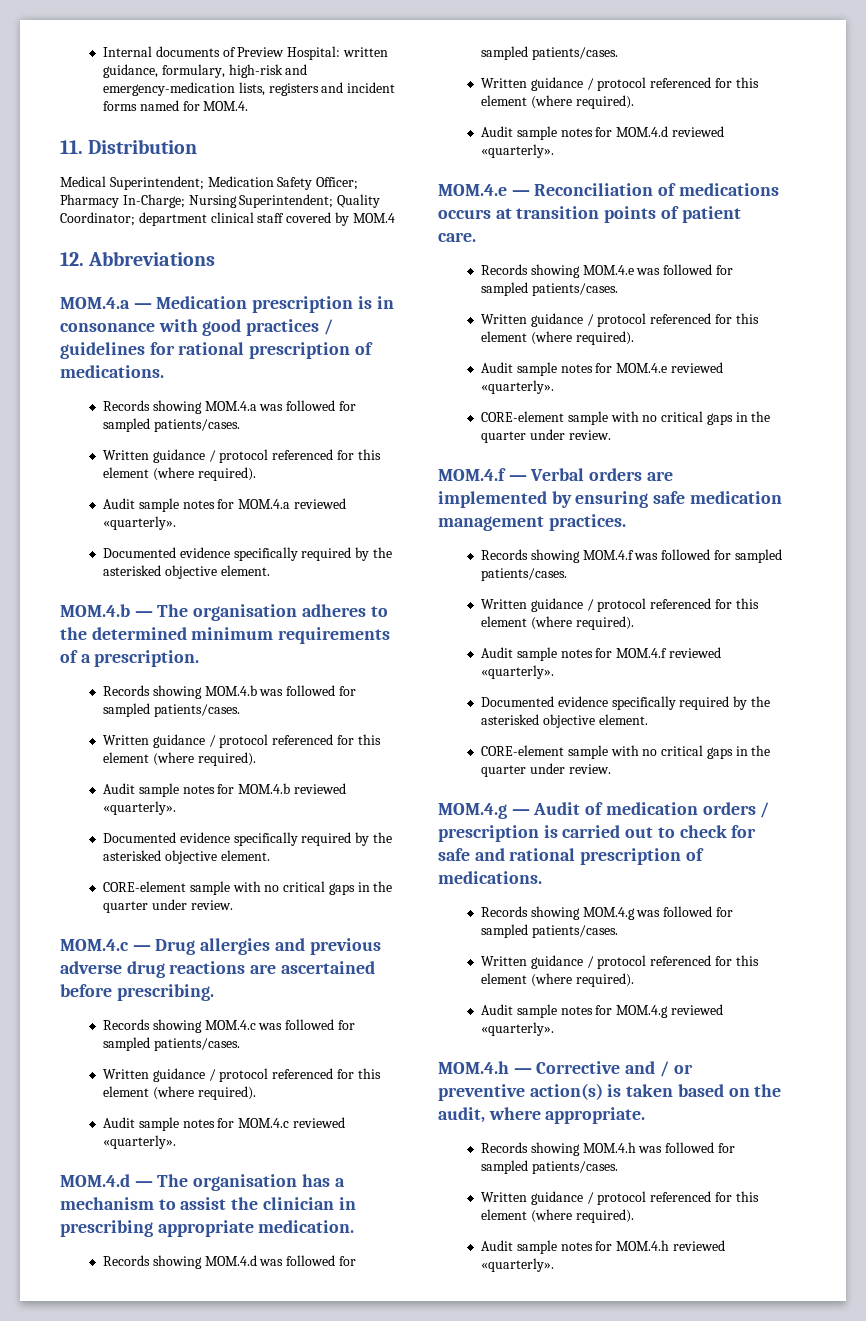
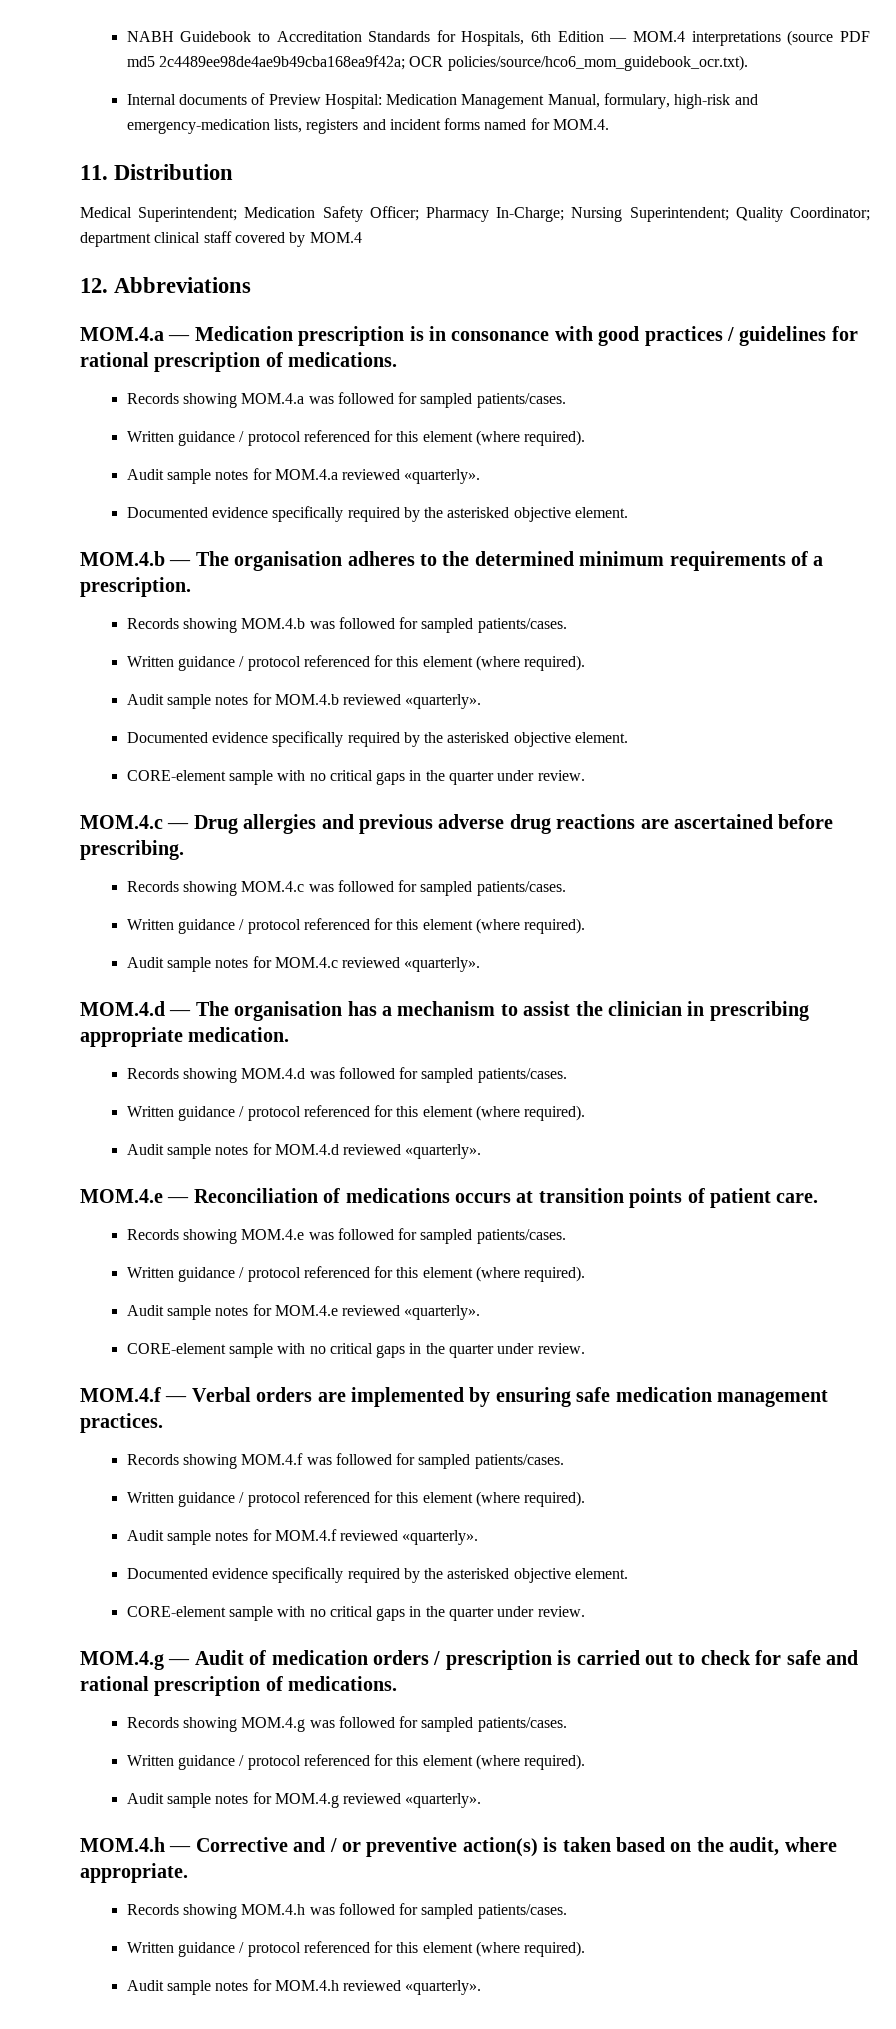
(102, 51) none -> [126,30,871,46] [126,55,748,71] NABH Guidebook to Accreditation Standards for Hospitals, 6th Edition — MOM.4 interpretations (source PDF md5 2c4489ee98de4ae9b49cba168ea9f42a; OCR policies/source/hco6_mom_guidebook_ocr.txt). //
[342,47,388,57] [102,64,158,78] written guidance, -> [386,94,600,109] Medication Management Manual,

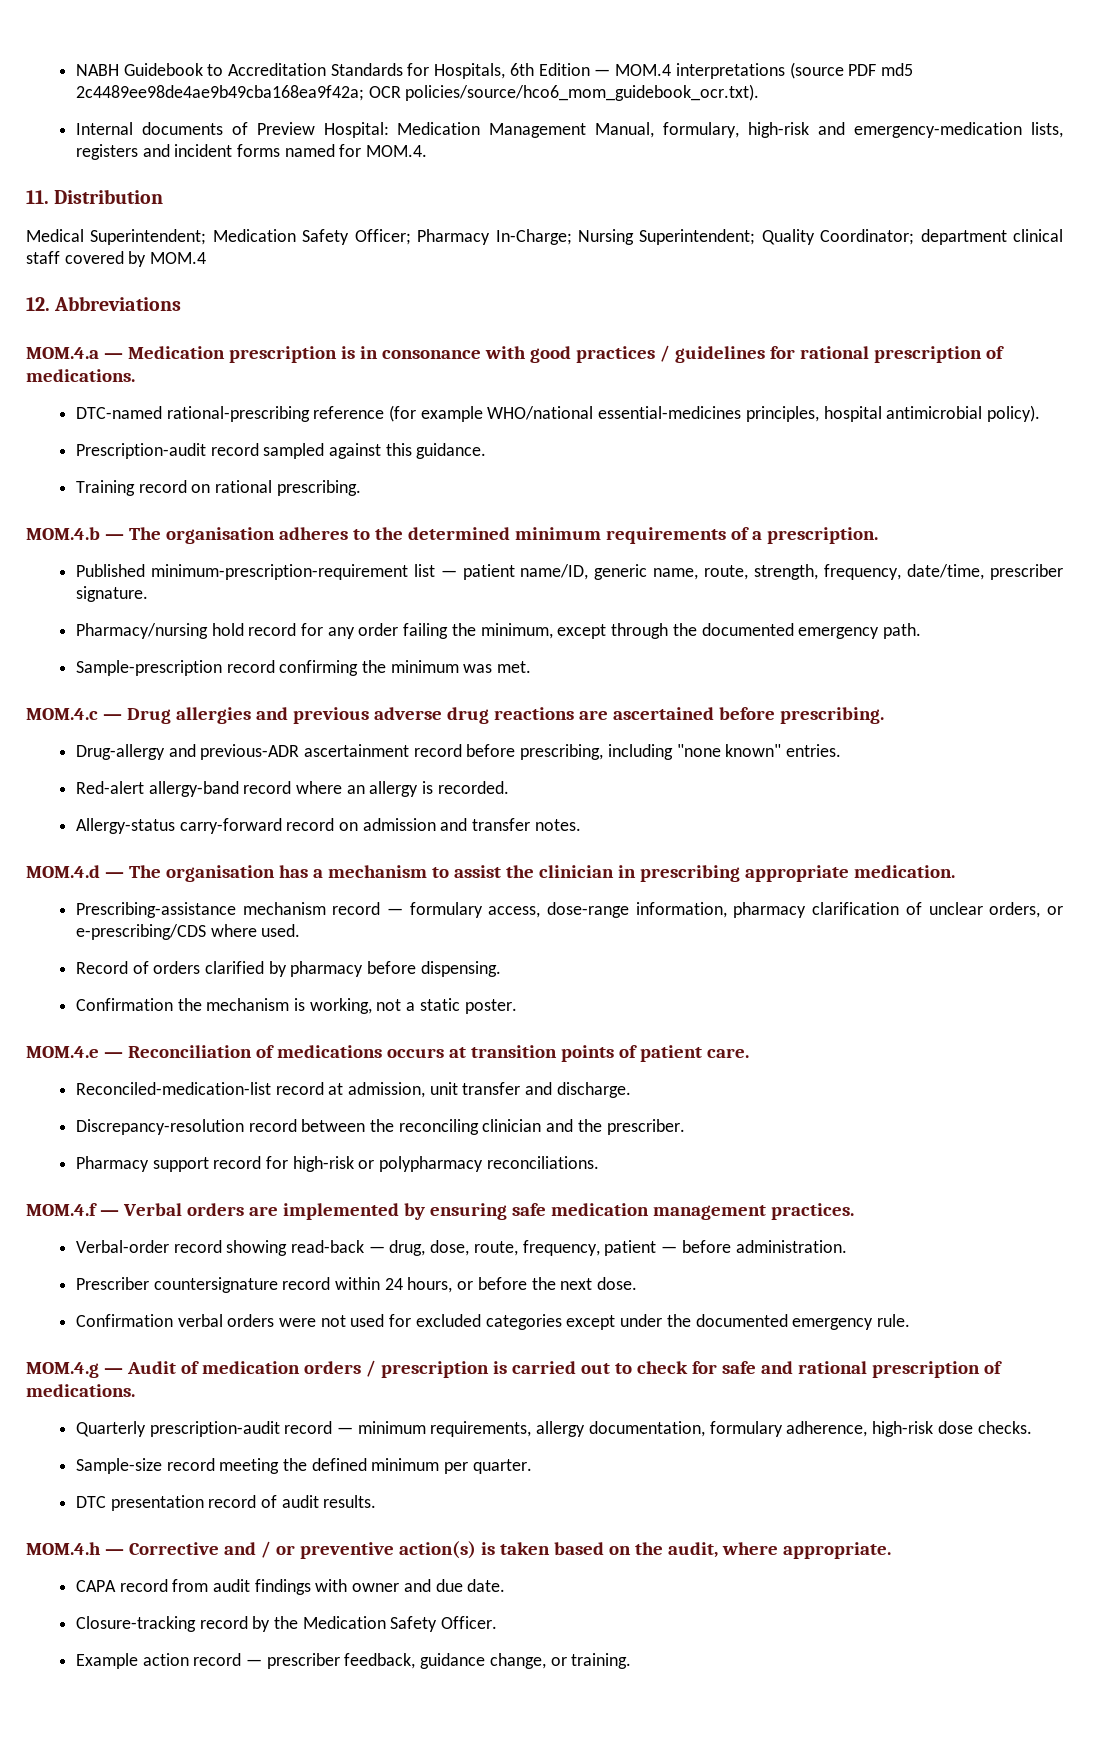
[126,392,566,408] [126,430,586,446] [126,468,481,484] [126,506,629,522] Records showing MOM.4.a was followed for sampled patients/cases. // Written guidance / protocol referenced for this element (where required). // Audit sample notes for MOM.4.a reviewed «quarterly». // Documented evidence specifically required by the asterisked objective element. -> [75,405,1041,422] [75,443,487,459] [75,480,361,496] DTC-named rational-prescribing reference (for example WHO/national essential-medicines principles, hospital antimicrobial policy). // Prescription-audit record sampled against this guidance. // Training record on rational prescribing.
[126,617,567,633] [126,655,586,671] [126,693,482,709] [126,731,629,747] [126,770,585,785] Records showing MOM.4.b was followed for sampled patients/cases. // Written guidance / protocol referenced for this element (where required). // Audit sample notes for MOM.4.b reviewed «quarterly». // Documented evidence specifically required by the asterisked objective element. // CORE-element sample with no critical gaps in the quarter under review. -> [75,564,1063,580] [75,586,148,602] [75,623,921,639] [75,660,532,676] Published minimum-prescription-requirement list — patient name/ID, generic name, route, strength, frequency, date/time, prescriber signature. // Pharmacy/nursing hold record for any order failing the minimum, except through the documented emergency path. // Sample-prescription record confirming the minimum was met.
[126,880,566,896] [126,918,586,934] [126,956,481,972] Records showing MOM.4.c was followed for sampled patients/cases. // Written guidance / protocol referenced for this element (where required). // Audit sample notes for MOM.4.c reviewed «quarterly». -> [75,744,842,760] [75,781,509,797] [75,818,581,834] Drug-allergy and previous-ADR ascertainment record before prescribing, including "none known" entries. // Red-alert allergy-band record where an allergy is recorded. // Allergy-status carry-forward record on admission and transfer notes.
[126,1067,567,1083] [126,1105,586,1121] [126,1143,482,1159] Records showing MOM.4.d was followed for sampled patients/cases. // Written guidance / protocol referenced for this element (where required). // Audit sample notes for MOM.4.d reviewed «quarterly». -> [75,902,1064,918] [75,924,301,940] [75,961,501,977] [75,998,517,1014] Prescribing-assistance mechanism record — formulary access, dose-range information, pharmacy clarification of unclear orders, or e-prescribing/CDS where used. // Record of orders clarified by pharmacy before dispensing. // Confirmation the mechanism is working, not a static poster.
[126,1228,566,1244] [126,1266,586,1282] [126,1304,481,1320] [126,1343,585,1358] Records showing MOM.4.e was followed for sampled patients/cases. // Written guidance / protocol referenced for this element (where required). // Audit sample notes for MOM.4.e reviewed «quarterly». // CORE-element sample with no critical gaps in the quarter under review. -> [75,1082,631,1098] [75,1119,685,1135] [75,1156,599,1172] Reconciled-medication-list record at admission, unit transfer and discharge. // Discrepancy-resolution record between the reconciling clinician and the prescriber. // Pharmacy support record for high-risk or polypharmacy reconciliations.
[126,1453,564,1469] [126,1491,586,1507] [126,1529,479,1545] [126,1567,629,1583] [126,1606,585,1621] Records showing MOM.4.f was followed for sampled patients/cases. // Written guidance / protocol referenced for this element (where required). // Audit sample notes for MOM.4.f reviewed «quarterly». // Documented evidence specifically required by the asterisked objective element. // CORE-element sample with no critical gaps in the quarter under review. -> [75,1240,847,1256] [75,1277,638,1293] [75,1314,910,1330] Verbal-order record showing read-back — drug, dose, route, frequency, patient — before administration. // Prescriber countersignature record within 24 hours, or before the next dose. // Confirmation verbal orders were not used for excluded categories except under the documented emergency rule.
[126,1716,567,1732] [126,1754,586,1770] [126,1792,482,1808] Records showing MOM.4.g was followed for sampled patients/cases. // Written guidance / protocol referenced for this element (where required). // Audit sample notes for MOM.4.g reviewed «quarterly». -> [75,1421,1032,1437] [75,1458,532,1474] [75,1495,377,1511] Quarterly prescription-audit record — minimum requirements, allergy documentation, formulary adherence, high-risk dose checks. // Sample-size record meeting the defined minimum per quarter. // DTC presentation record of audit results.
[126,1903,567,1919] [126,1941,586,1957] [126,1979,482,1995] Records showing MOM.4.h was followed for sampled patients/cases. // Written guidance / protocol referenced for this element (where required). // Audit sample notes for MOM.4.h reviewed «quarterly». -> [75,1579,506,1595] [75,1616,498,1632] [75,1653,632,1669] CAPA record from audit findings with owner and due date. // Closure-tracking record by the Medication Safety Officer. // Example action record — prescriber feedback, guidance change, or training.

